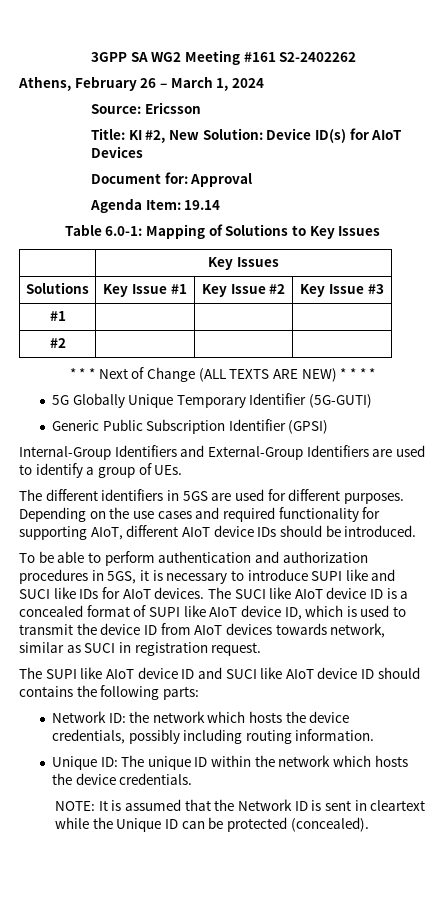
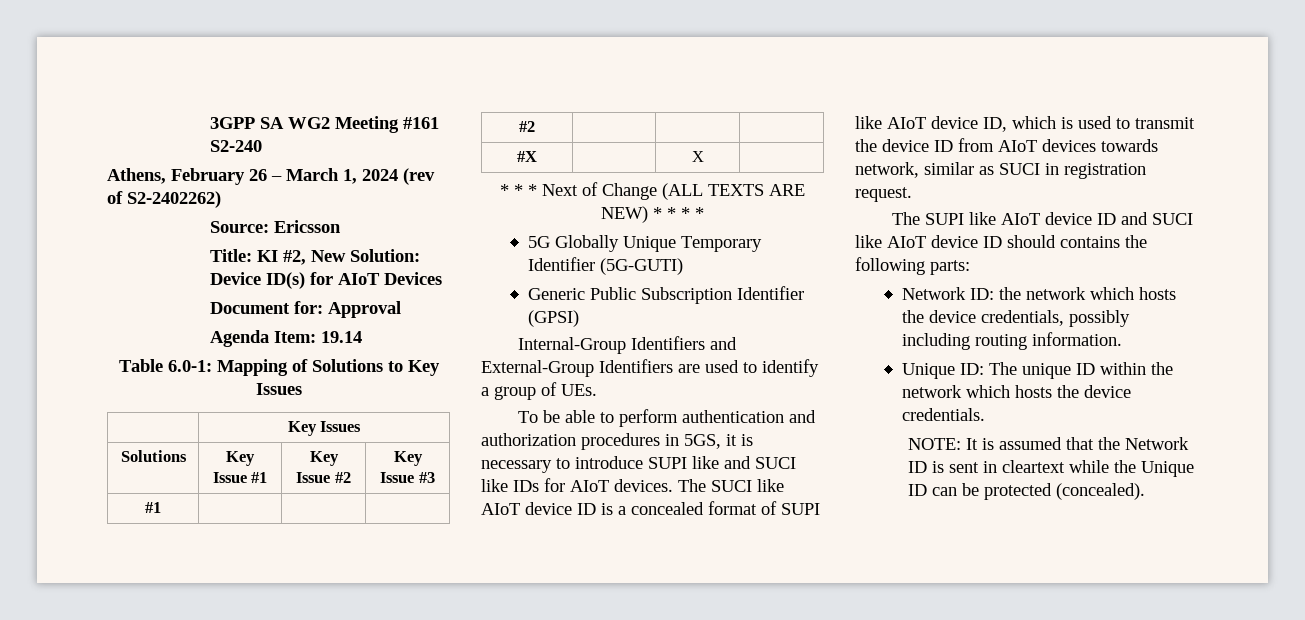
[279,52,357,62] S2-2402262 -> [209,140,262,152] S2-240
(264, 83) none -> [403,168,435,185] [107,191,221,208] (rev of S2-2402262)
(66, 343) none -> [517,151,537,162] [691,151,704,162] // #X | | X |
[19,489,404,504] [19,507,381,522] [19,525,417,540] // The different identifiers in 5GS are used for different purposes. Depending on the use cases and required functionality for supporting AIoT, different AIoT device IDs should be introduced. -> (597, 390) none

